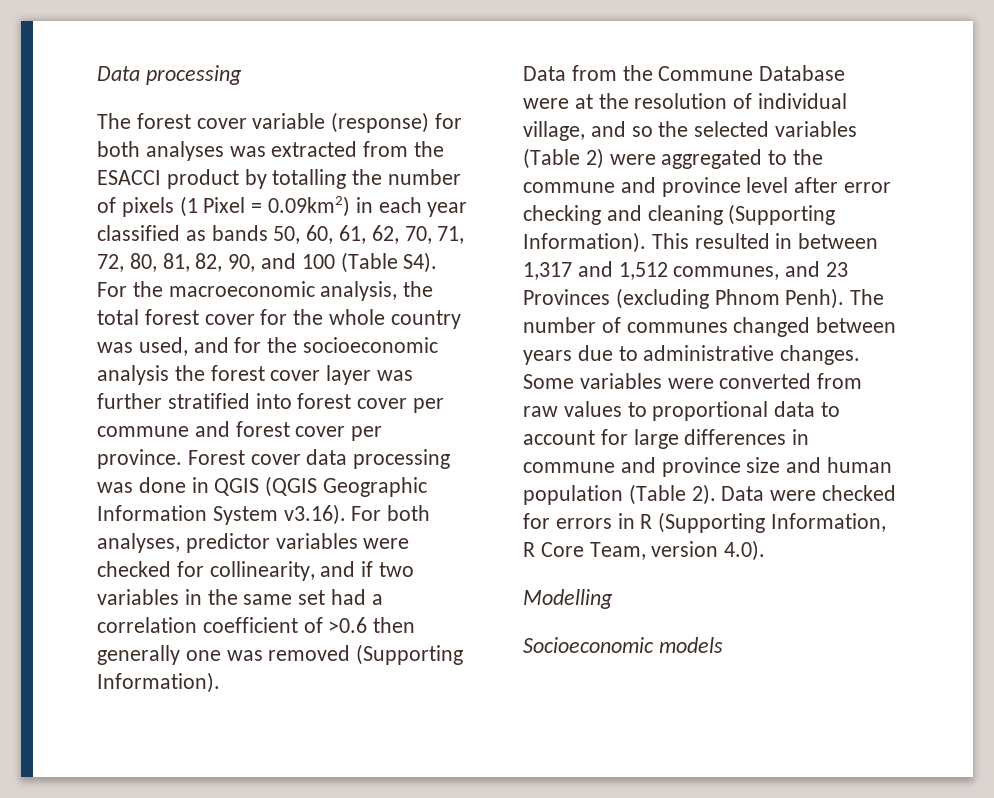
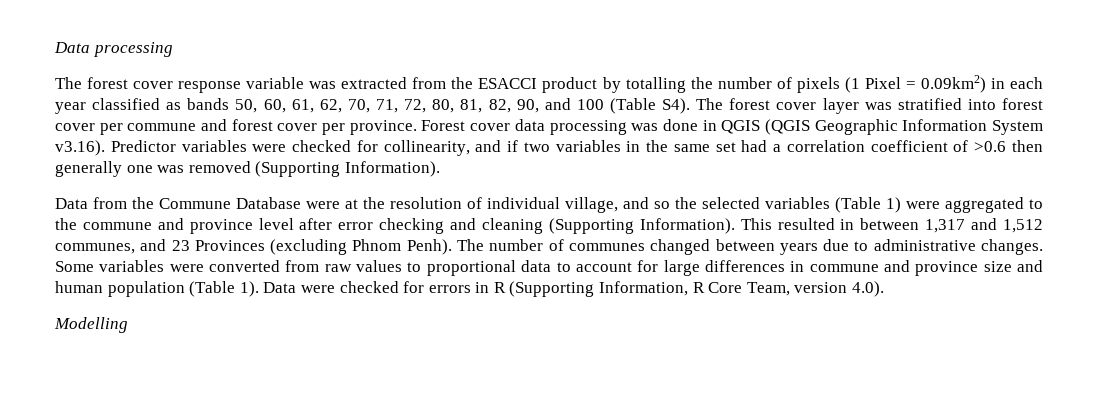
[252,112,463,133] [97,141,224,161] variable (response) for both analyses -> [178,77,305,93] response variable
[97,281,434,301] [97,309,461,329] [97,337,439,356] [97,365,205,385] For the macroeconomic analysis, the total forest cover for the whole country was used, and for the socioeconomic analysis the -> [696,98,724,110] The
[97,393,162,409] further -> (892, 106) none
[351,505,431,521] [97,533,270,553] For both analyses, predictor -> [110,140,176,152] Predictor
[585,148,604,169] 2) -> [886,197,901,213] 1)
[691,484,716,505] 2). -> [239,281,259,297] 1).
[523,637,723,653] // Socioeconomic models -> (128, 325) none

